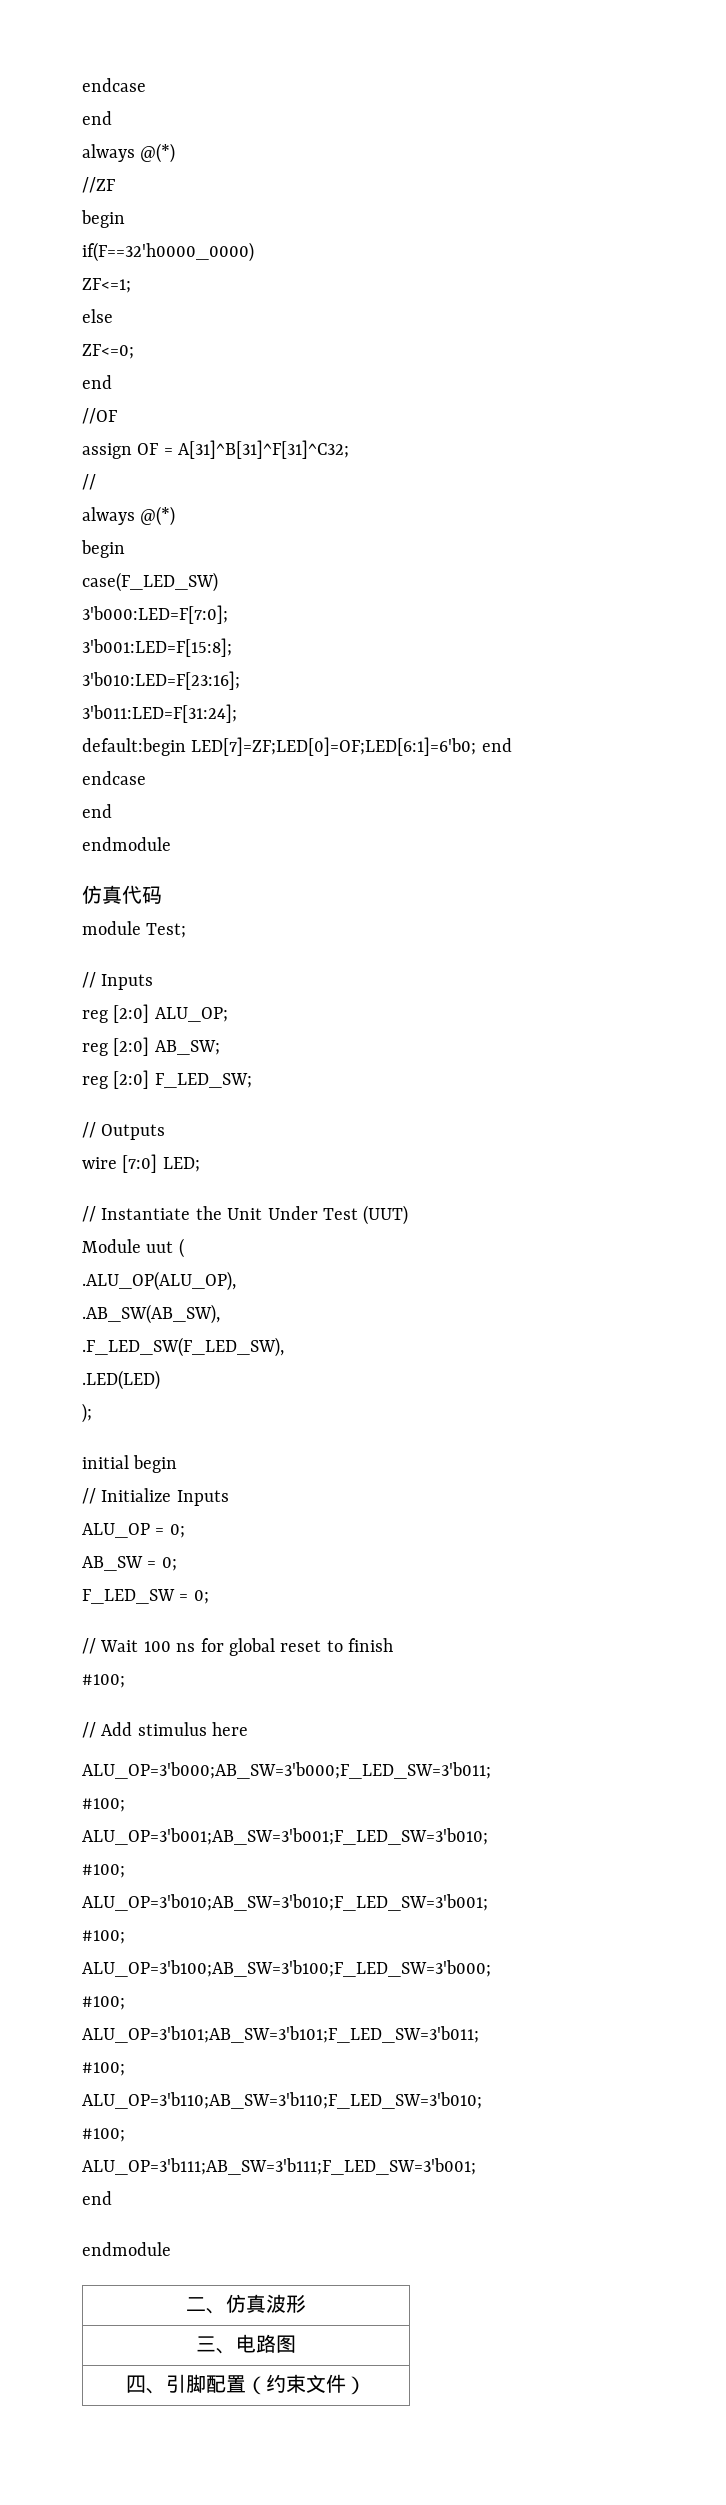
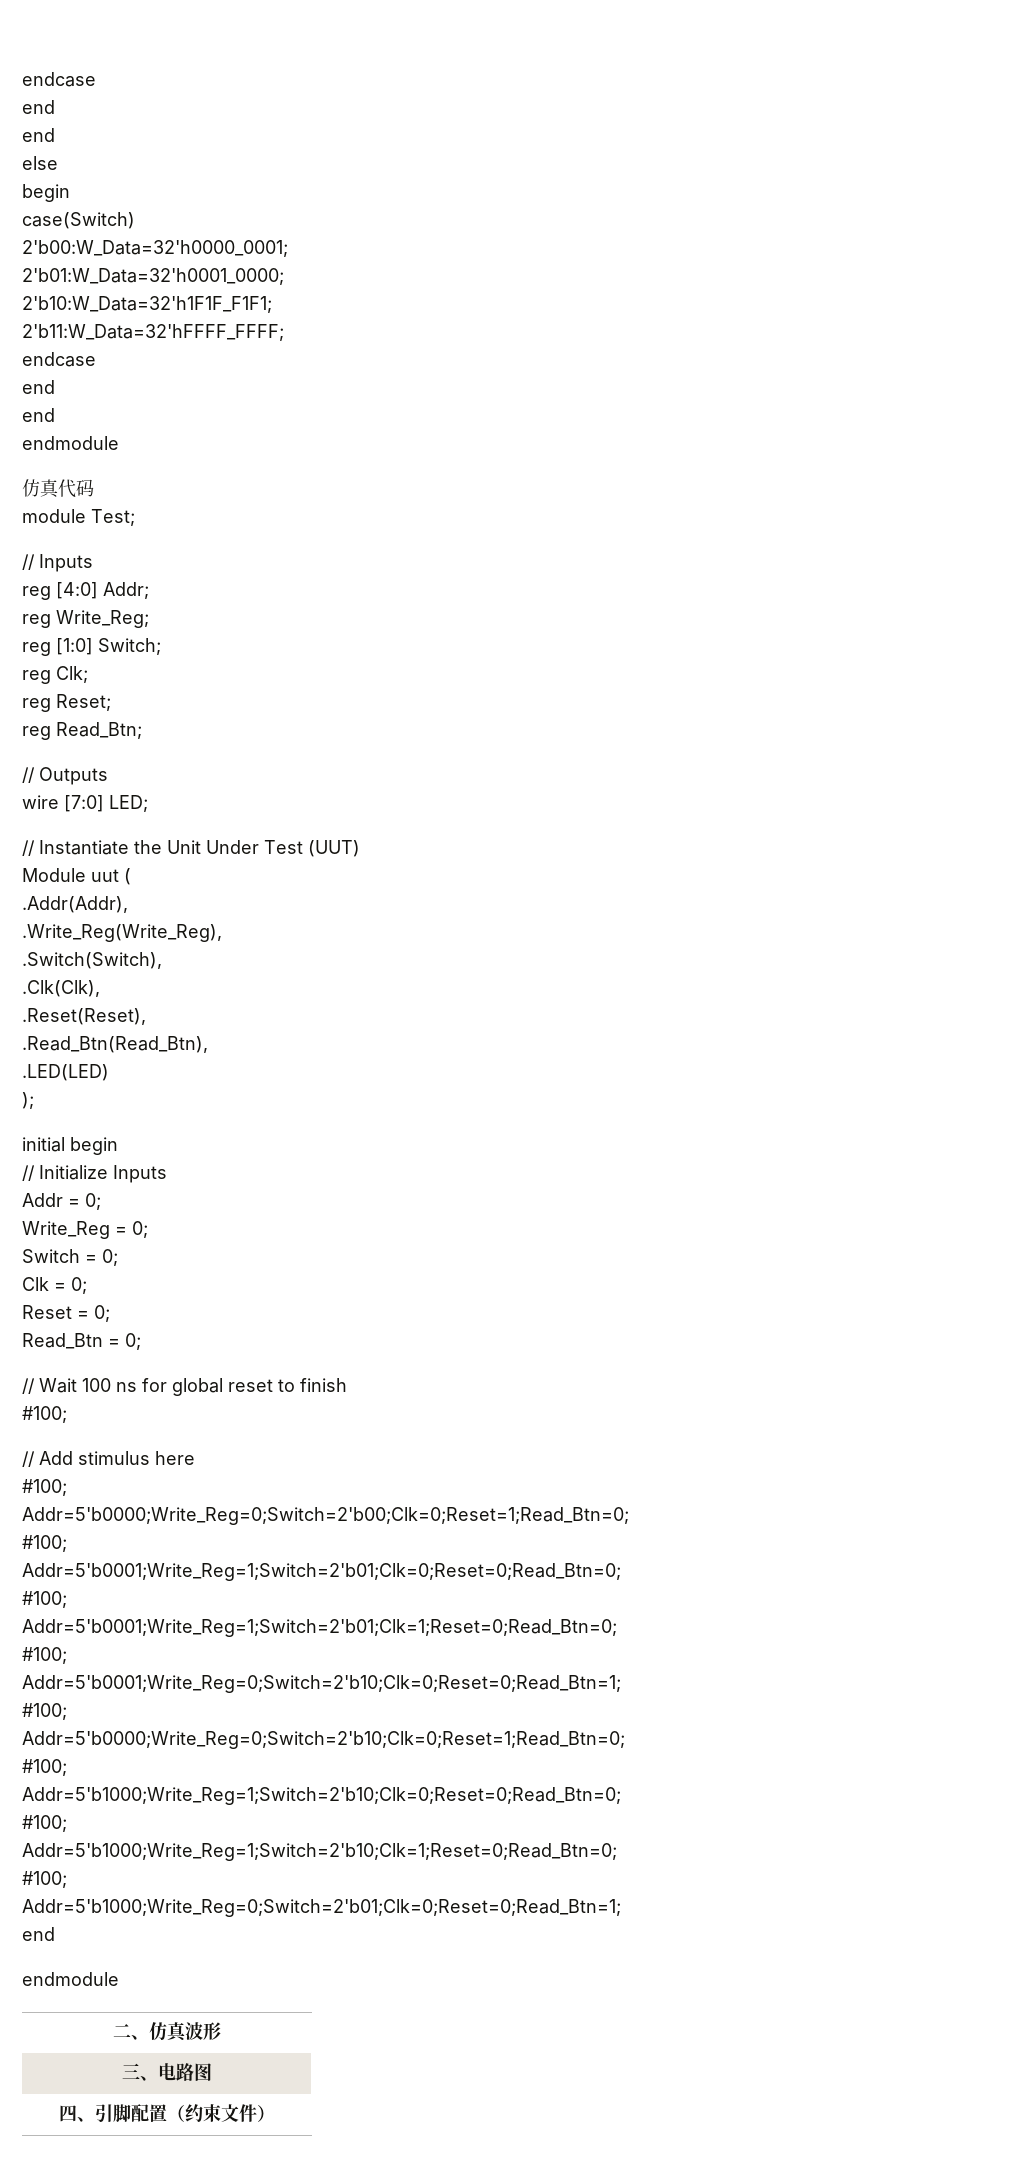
[82,78,146,92] [82,111,112,125] [82,143,176,163] [82,177,115,193] [81,210,125,228] [82,242,254,262] [82,278,131,293] [82,309,113,323] [82,344,134,359] [82,375,112,389] [82,408,117,424] [82,440,350,459] [82,474,96,490] [82,506,176,526] [81,540,125,558] [82,572,218,592] [82,605,228,624] [82,638,232,657] [82,671,240,690] [82,704,237,723] [82,737,512,756] [82,771,146,785] endcase // end // always @(*) // //ZF // begin // if(F==32'h0000_0000) // ZF<=1; // else // ZF<=0; // end // //OF // assign OF = A[31]^B[31]^F[31]^C32; // // // always @(*) // begin // case(F_LED_SW) // 3'b000:LED=F[7:0]; // 3'b001:LED=F[15:8]; // 3'b010:LED=F[23:16]; // 3'b011:LED=F[31:24]; // default:begin LED[7]=ZF;LED[0]=OF;LED[6:1]=6'b0; end // endcase -> [22,72,96,87] [22,100,55,114] [22,128,55,142] [22,156,58,170] [22,184,70,202] [22,212,135,229] [22,240,288,257] [22,268,284,285] [22,296,272,313] [22,324,284,341] [22,352,96,367] [22,380,55,394] endcase // end // end // else // begin // case(Switch) // 2'b00:W_Data=32'h0000_0001; // 2'b01:W_Data=32'h0001_0000; // 2'b10:W_Data=32'h1F1F_F1F1; // 2'b11:W_Data=32'hFFFF_FFFF; // endcase // end
[113,1004,228,1023] [82,1037,220,1056] [82,1070,252,1089] [2:0] ALU_OP; // reg [2:0] AB_SW; // reg [2:0] F_LED_SW; -> [56,582,149,599] [22,610,149,628] [22,638,161,656] [22,666,88,684] [22,694,111,712] [22,722,142,740] [4:0] Addr; // reg Write_Reg; // reg [1:0] Switch; // reg Clk; // reg Reset; // reg Read_Btn;
[82,1271,236,1291] [82,1304,220,1324] [82,1337,284,1357] .ALU_OP(ALU_OP), // .AB_SW(AB_SW), // .F_LED_SW(F_LED_SW), -> [22,896,128,913] [22,924,222,942] [22,952,162,969] [22,980,100,997] [22,1008,146,1025] [22,1036,208,1053] .Addr(Addr), // .Write_Reg(Write_Reg), // .Switch(Switch), // .Clk(Clk), // .Reset(Reset), // .Read_Btn(Read_Btn),
[82,1523,185,1538] [82,1556,177,1571] [82,1589,175,1604] ALU_OP = 0; // AB_SW = 0; // F_LED_SW -> [22,1193,101,1210] [22,1221,148,1239] [22,1249,118,1266] [22,1277,87,1294] [22,1305,110,1322] [22,1333,103,1349] Addr = 0; // Write_Reg = 0; // Switch = 0; // Clk = 0; // Reset = 0; // Read_Btn
[82,1762,491,1779] [82,1798,125,1812] [82,1828,488,1845] [82,1864,125,1878] [82,1894,488,1911] [82,1930,125,1944] [82,1960,491,1977] [82,1996,125,2010] [82,2026,479,2043] [82,2062,125,2076] [82,2092,482,2109] [82,2128,125,2142] [82,2158,476,2175] ALU_OP=3'b000;AB_SW=3'b000;F_LED_SW=3'b011; // #100; // ALU_OP=3'b001;AB_SW=3'b001;F_LED_SW=3'b010; // #100; // ALU_OP=3'b010;AB_SW=3'b010;F_LED_SW=3'b001; // #100; // ALU_OP=3'b100;AB_SW=3'b100;F_LED_SW=3'b000; // #100; // ALU_OP=3'b101;AB_SW=3'b101;F_LED_SW=3'b011; // #100; // ALU_OP=3'b110;AB_SW=3'b110;F_LED_SW=3'b010; // #100; // ALU_OP=3'b111;AB_SW=3'b111;F_LED_SW=3'b001; -> [22,1479,67,1496] [22,1507,629,1525] [22,1535,67,1552] [22,1563,621,1581] [22,1591,67,1608] [22,1619,617,1637] [22,1647,67,1664] [22,1675,621,1693] [22,1703,67,1720] [22,1731,625,1749] [22,1759,67,1776] [22,1787,621,1805] [22,1815,67,1832] [22,1843,617,1861] [22,1871,67,1888] [22,1899,621,1917] #100; // Addr=5'b0000;Write_Reg=0;Switch=2'b00;Clk=0;Reset=1;Read_Btn=0; // #100; // Addr=5'b0001;Write_Reg=1;Switch=2'b01;Clk=0;Reset=0;Read_Btn=0; // #100; // Addr=5'b0001;Write_Reg=1;Switch=2'b01;Clk=1;Reset=0;Read_Btn=0; // #100; // Addr=5'b0001;Write_Reg=0;Switch=2'b10;Clk=0;Reset=0;Read_Btn=1; // #100; // Addr=5'b0000;Write_Reg=0;Switch=2'b10;Clk=0;Reset=1;Read_Btn=0; // #100; // Addr=5'b1000;Write_Reg=1;Switch=2'b10;Clk=0;Reset=0;Read_Btn=0; // #100; // Addr=5'b1000;Write_Reg=1;Switch=2'b10;Clk=1;Reset=0;Read_Btn=0; // #100; // Addr=5'b1000;Write_Reg=0;Switch=2'b01;Clk=0;Reset=0;Read_Btn=1;

